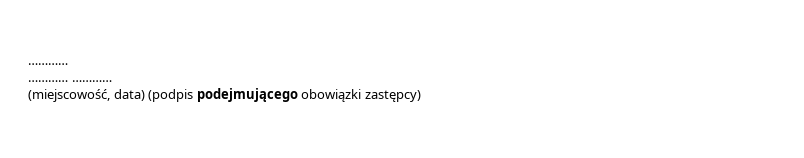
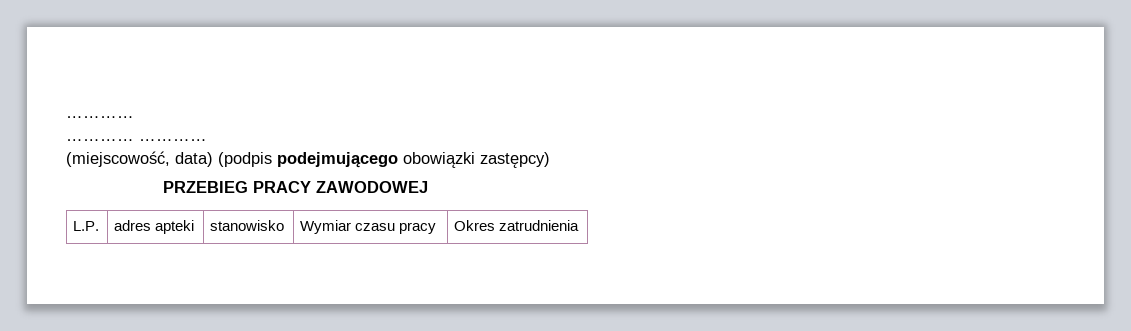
(421, 96) none -> [162,181,428,193] [73,221,100,231] [114,220,195,234] [210,220,285,231] [300,220,437,234] [454,220,580,231] // PRZEBIEG PRACY ZAWODOWEJ // L.P. | adres apteki | stanowisko | Wymiar czasu pracy | Okres zatrudnienia

